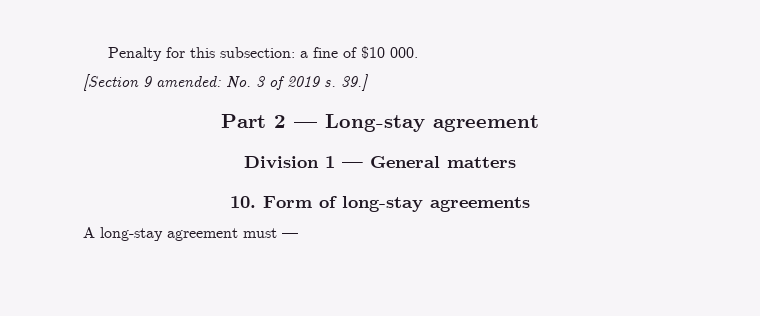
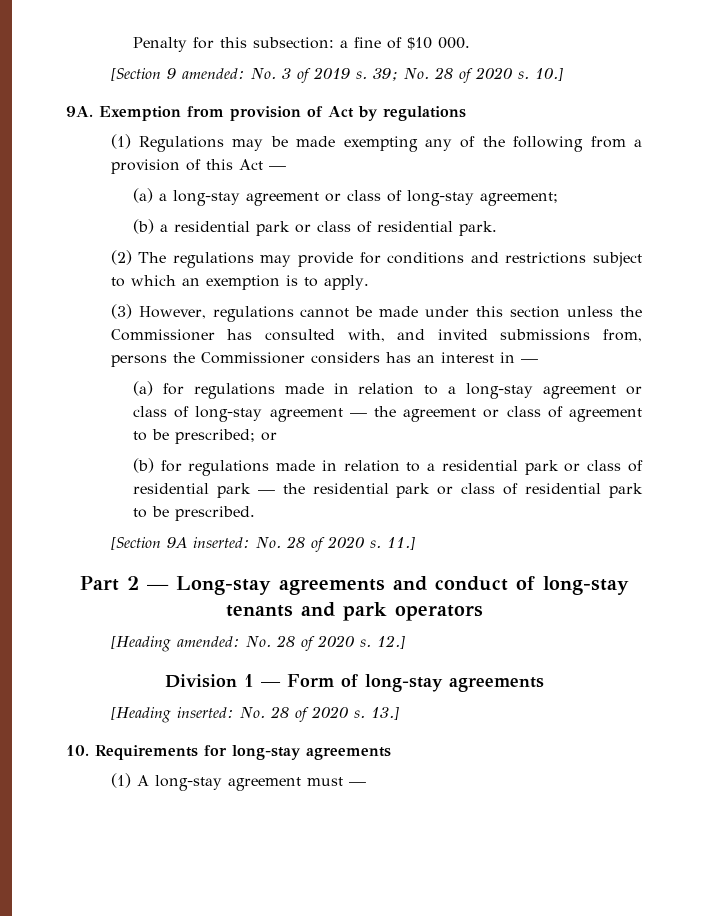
[341,74,369,91] [221,114,539,132] 39.] // Part 2 — Long-stay agreement -> [372,67,563,83] [66,106,466,121] [110,134,643,152] [110,159,286,174] [132,188,558,206] [132,219,497,236] [110,250,643,268] [110,275,369,290] [110,304,642,322] [110,329,643,342] [110,352,538,367] [132,381,642,399] [132,406,642,422] [132,429,277,444] [132,458,644,476] [132,483,643,498] [132,506,255,521] [110,536,415,552] [79,576,629,595] [225,602,483,621] [110,635,405,652] 39; No. 28 of 2020 s. 10.] // 9A. Exemption from provision of Act by regulations // (1) Regulations may be made exempting any of the following from a provision of this Act — // (a) a long-stay agreement or class of long-stay agreement; // (b) a residential park or class of residential park. // (2) The regulations may provide for conditions and restrictions subject to which an exemption is to apply. // (3) However, regulations cannot be made under this section unless the Commissioner has consulted with, and invited submissions from, persons the Commissioner considers has an interest in — // (a) for regulations made in relation to a long-stay agreement or class of long-stay agreement — the agreement or class of agreement to be prescribed; or // (b) for regulations made in relation to a residential park or class of residential park — the residential park or class of residential park to be prescribed. // [Section 9A inserted: No. 28 of 2020 s. 11.] // Part 2 — Long-stay agreements and conduct of long-stay tenants and park operators // [Heading amended: No. 28 of 2020 s. 12.]
[370,156,516,168] [230,196,256,208] General matters // 10. -> (281, 684) none
(530, 204) none -> [110,706,399,723] [66,745,391,760] [110,773,131,788] [Heading inserted: No. 28 of 2020 s. 13.] // 10. Requirements for long-stay agreements // (1)

